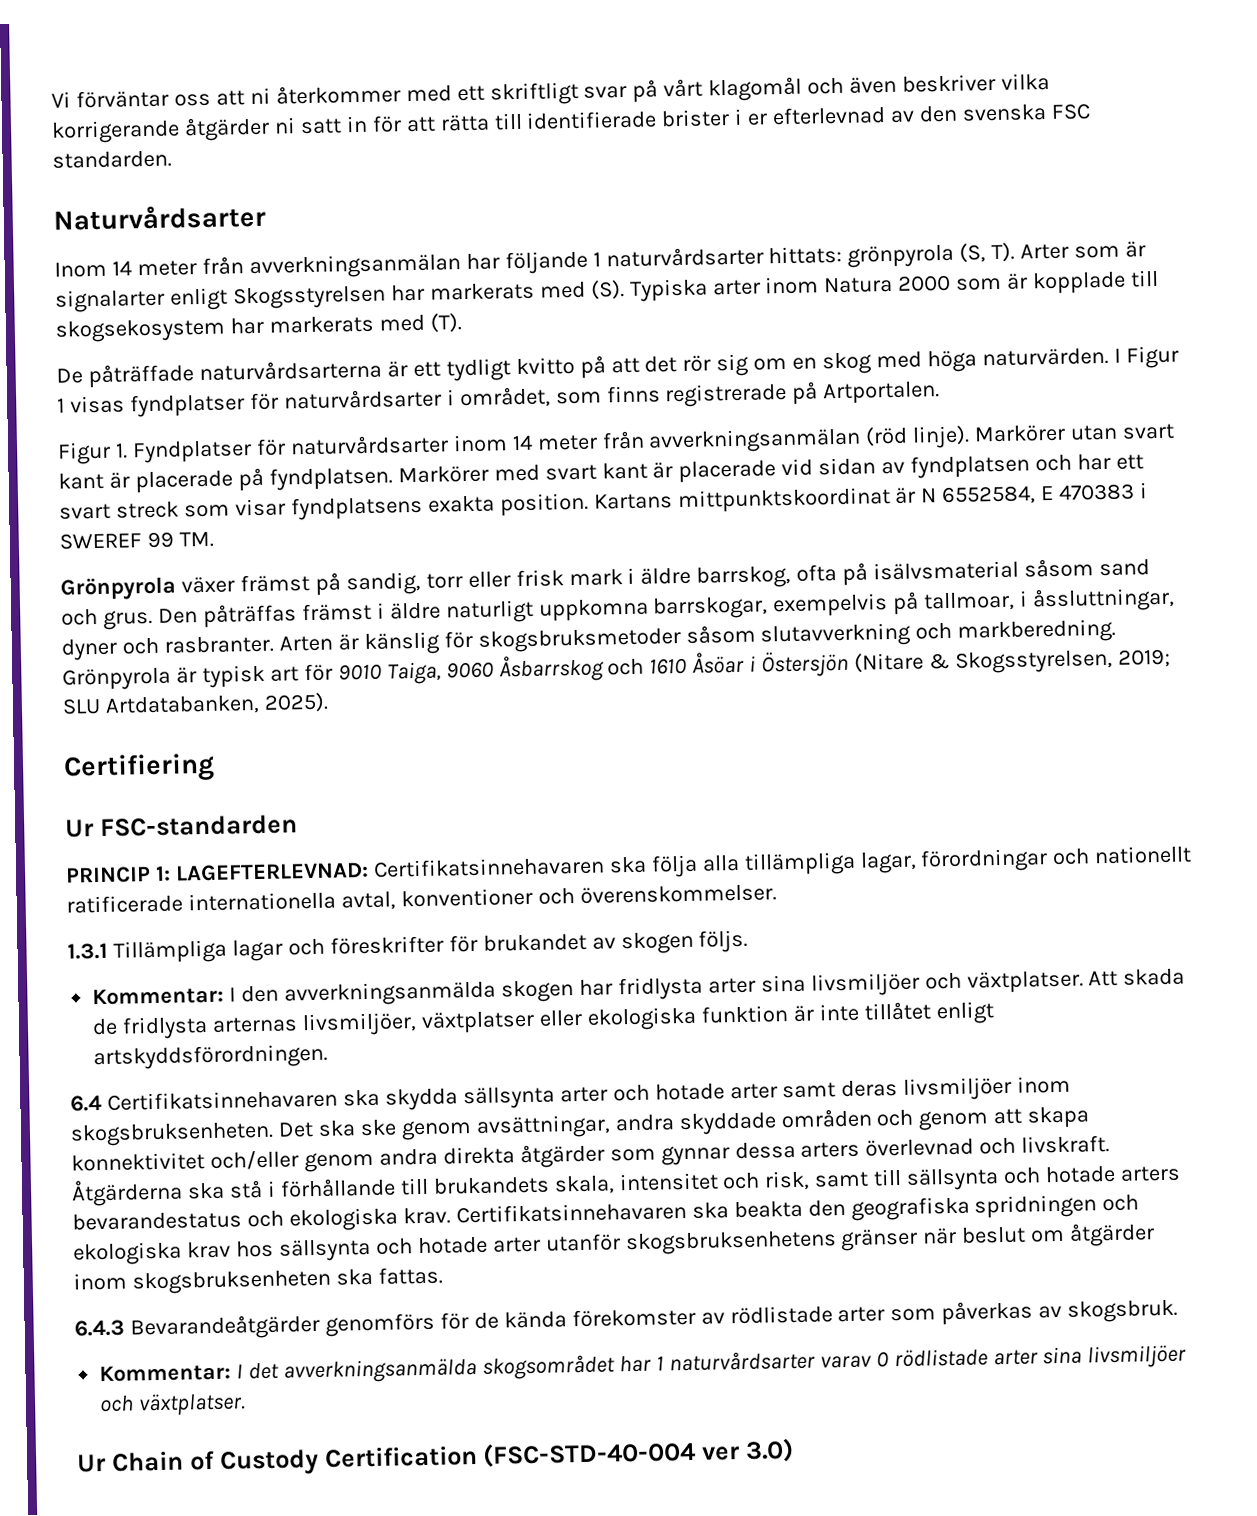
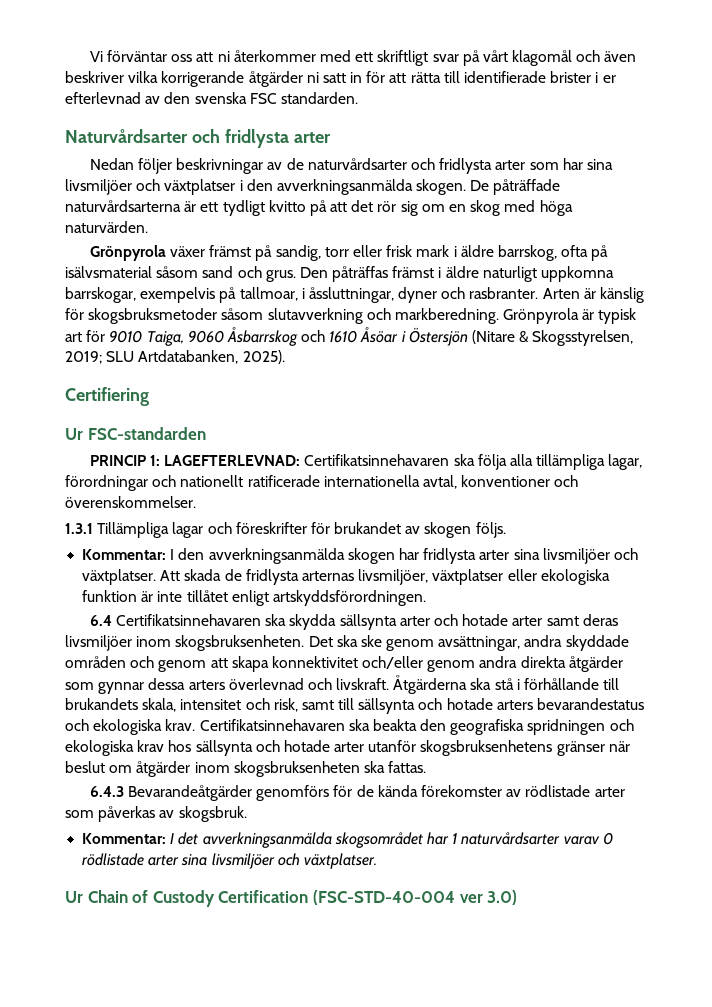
[54,241,1147,280] [55,269,1160,313] [55,313,462,343] // Inom 14 meter från avverkningsanmälan har följande 1 naturvårdsarter hittats: grönpyrola (S, T). Arter som är signalarter enligt Skogsstyrelsen har markerats med (S). Typiska arter inom Natura 2000 som är kopplade till skogsekosystem har markerats med (T). // -> [191,129,331,148] [89,158,613,174] [65,179,467,195] och fridlysta arter // Nedan följer beskrivningar av de naturvårdsarter och fridlysta arter som har sina livsmiljöer och växtplatser i den avverkningsanmälda skogen.
[1113,345,1179,369] [57,381,941,418] [57,423,1176,465] [58,453,1144,494] [59,482,1149,521] [59,531,214,550] I Figur 1 visas fyndplatser för naturvårdsarter i området, som finns registrerade på Artportalen. // Figur 1. Fyndplatser för naturvårdsarter inom 14 meter från avverkningsanmälan (röd linje). Markörer utan svart kant är placerade på fyndplatsen. Markörer med svart kant är placerade vid sidan av fyndplatsen och har ett svart streck som visar fyndplatsens exakta position. Kartans mittpunktskoordinat är N 6552584, E 470383 i SWEREF 99 TM. -> (148, 227) none

